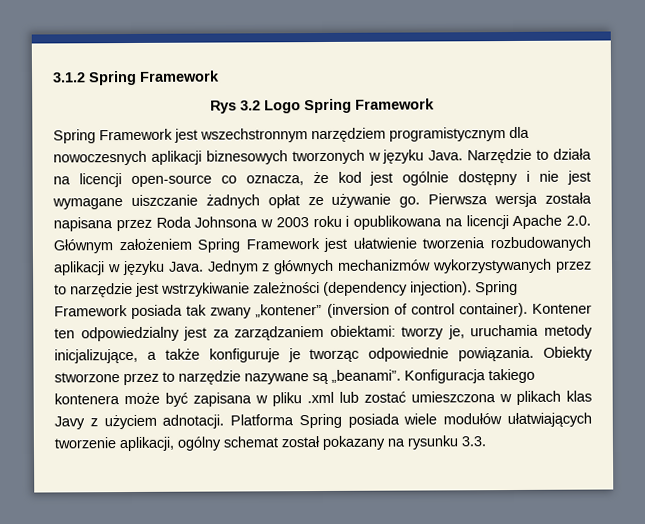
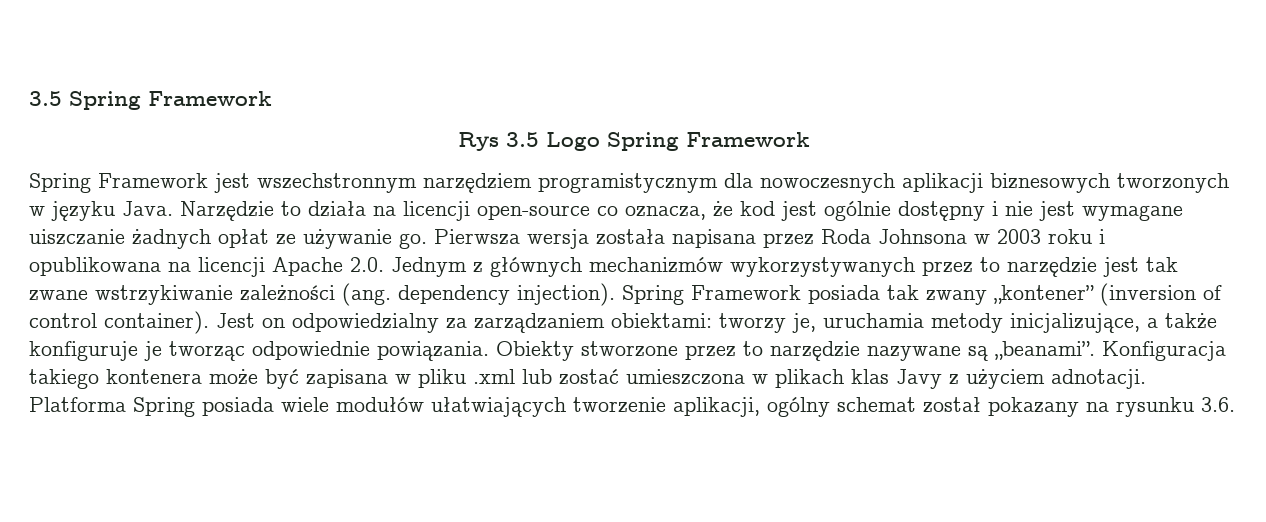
[53,72,86,83] 3.1.2 -> [29,91,62,106] 3.5
[240,100,261,111] 3.2 -> [505,132,539,147] 3.5
[53,236,591,254] [53,260,204,276] Głównym założeniem Spring Framework jest ułatwienie tworzenia rozbudowanych aplikacji w języku Java. -> (384, 264) none
[161,281,408,297] wstrzykiwanie zależności (dependency -> [1146,257,1178,272] [29,283,510,306] tak zwane wstrzykiwanie zależności (ang. dependency
[531,303,592,314] [54,326,208,342] Kontener ten odpowiedzialny jest -> [216,313,439,333] Jest on odpowiedzialny
[461,436,486,447] 3.3. -> [1201,397,1235,412] 3.6.

